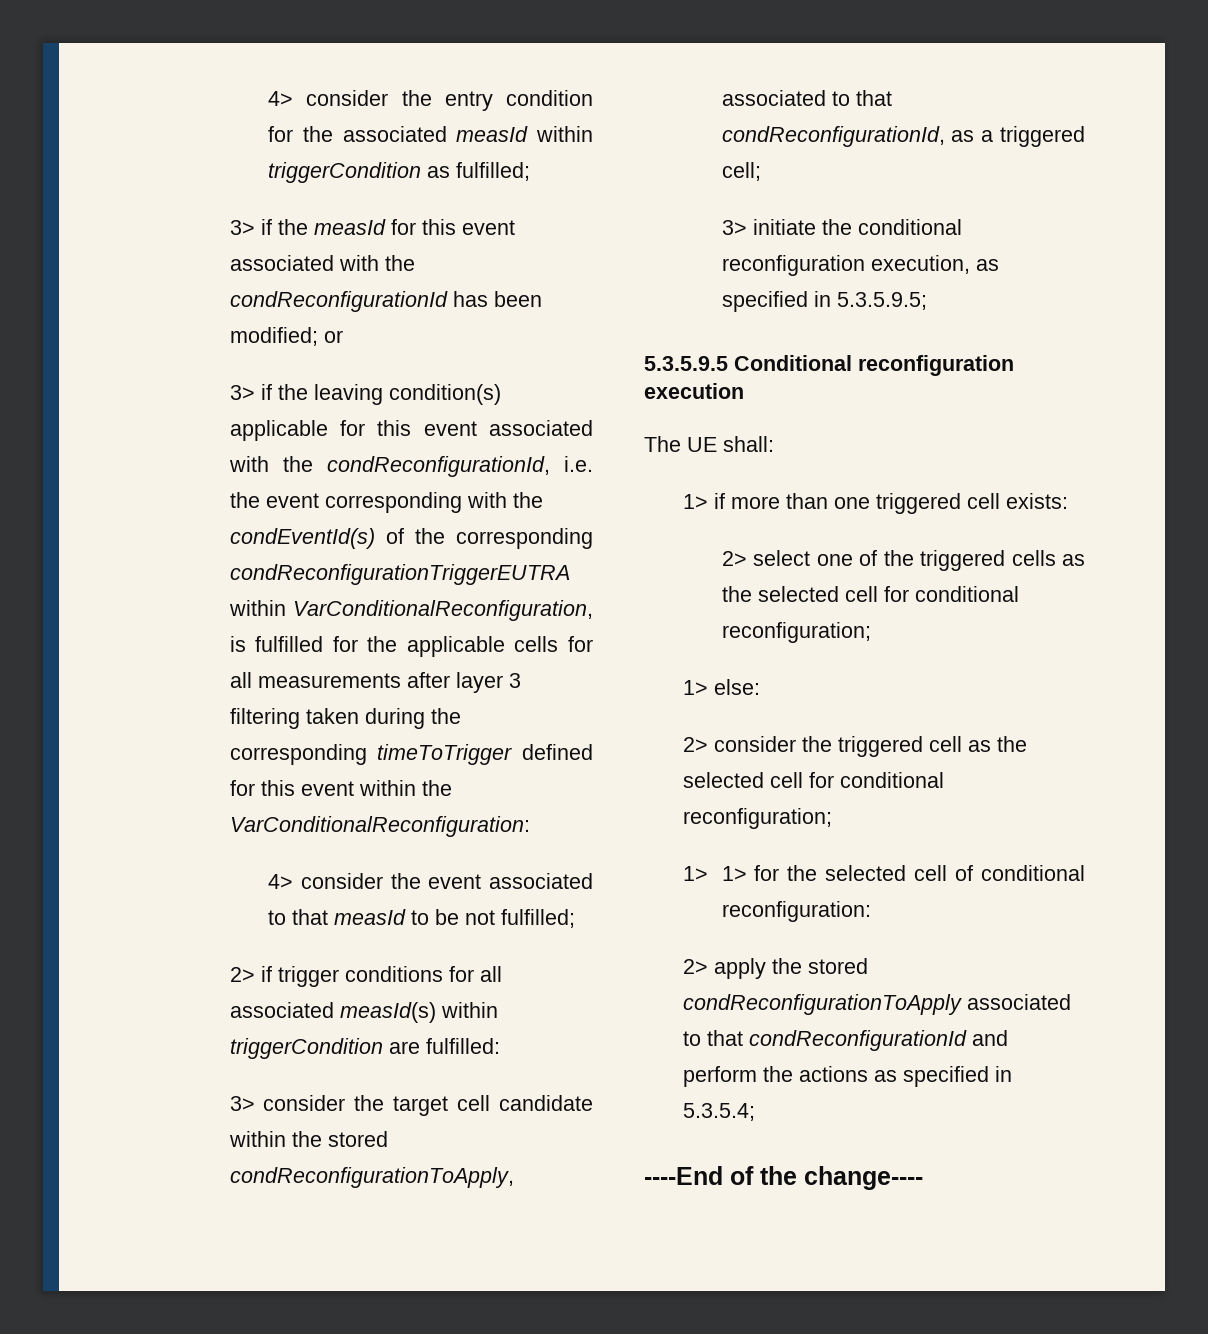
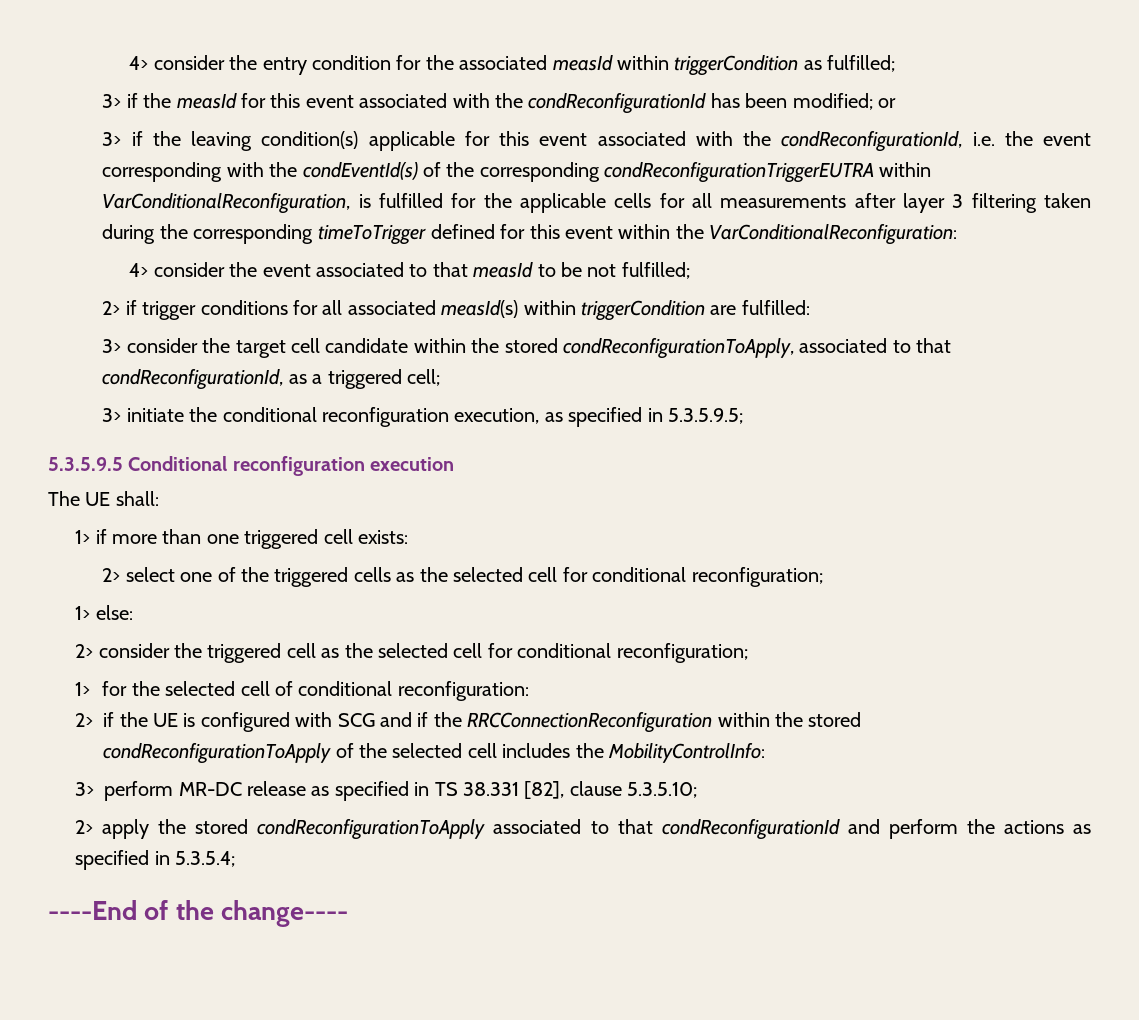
[721,866,747,881] 1> -> (91, 689) none
(871, 911) none -> [75,712,862,733] [103,743,765,764] [75,781,698,801] // 2> if the UE is configured with SCG and if the RRCConnectionReconfiguration within the stored condReconfigurationToApply of the selected cell includes the MobilityControlInfo: // 3> perform MR-DC release as specified in TS 38.331 [82], clause 5.3.5.10;

